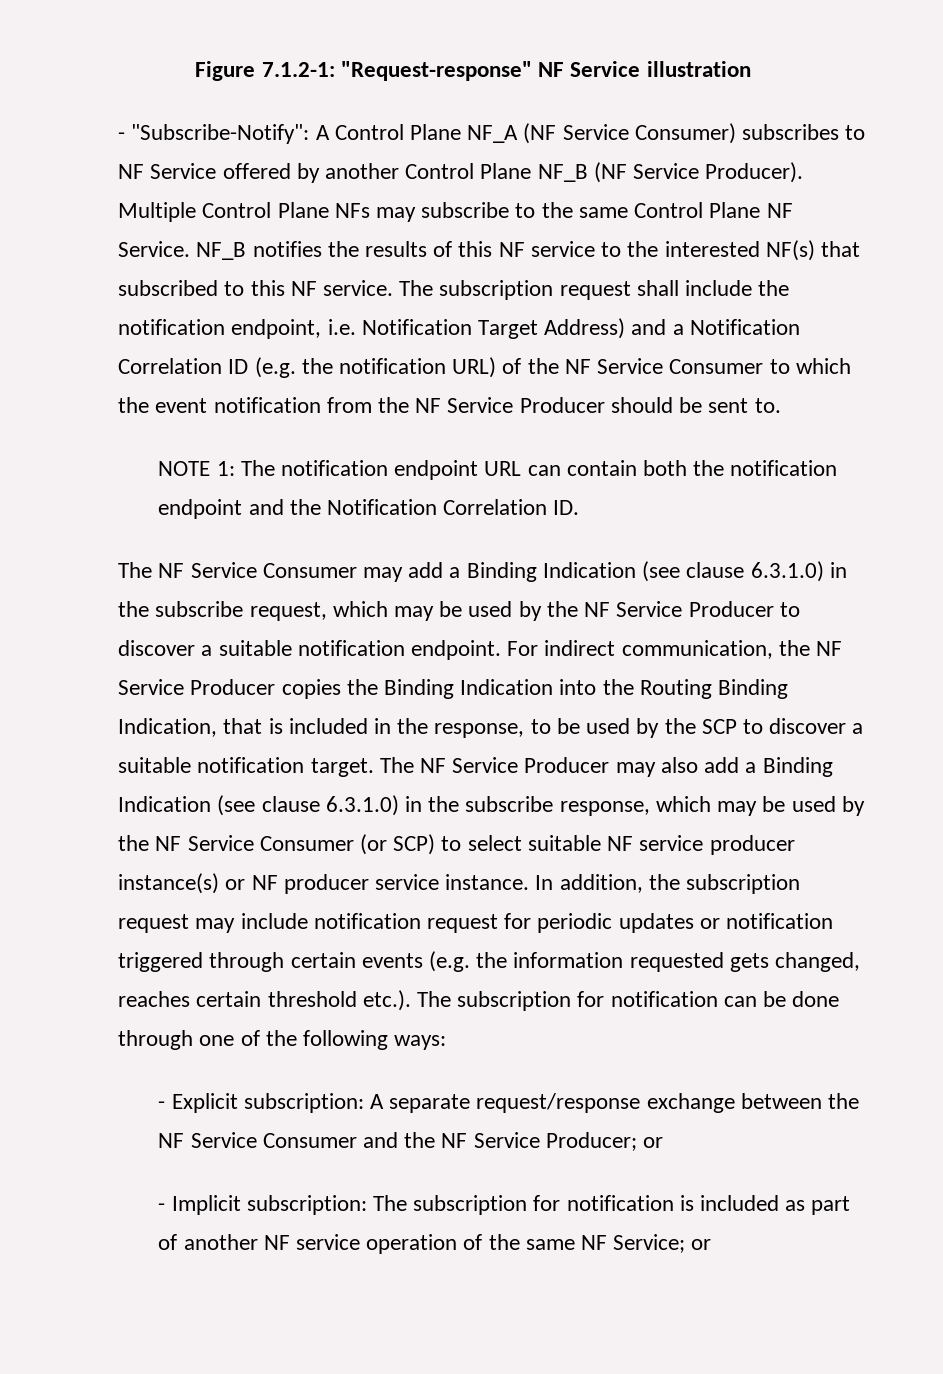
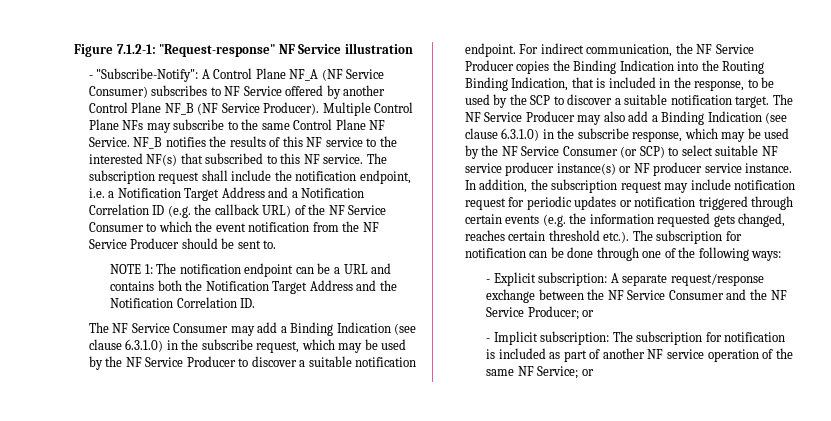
[361,318,626,339] Notification Target Address) -> [108,187,265,201] a Notification Target Address
[339,358,447,374] notification -> [214,204,259,215] callback
[484,460,838,476] [158,499,243,519] URL can contain both the notification endpoint -> [295,263,392,274] [110,280,353,294] can be a URL and contains both the Notification Target Address

